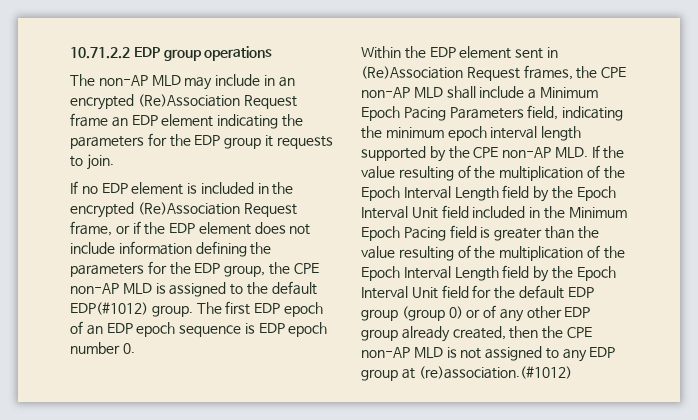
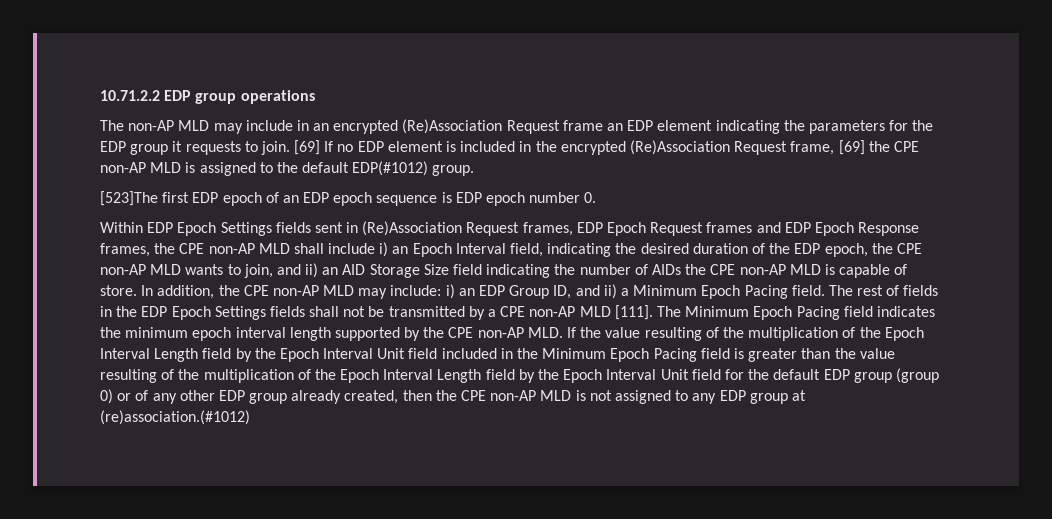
(114, 162) // -> [294,140,321,155] [69]
[115,221,311,235] [70,241,272,257] [70,261,266,277] or if the EDP element does not include information defining the parameters for the EDP group, -> [838,140,865,155] [69]
[196,302,222,314] The -> [100,191,158,206] // [523]The
[404,46,512,59] the EDP element -> [147,222,311,236] EDP Epoch Settings fields
(573, 72) none -> [576,222,920,236] [100,243,150,257] EDP Epoch Request frames and EDP Epoch Response frames,
[528,87,598,99] [361,105,624,121] a Minimum Epoch Pacing Parameters field, indicating -> [379,242,922,257] [100,263,908,278] [100,284,939,299] [100,305,935,320] i) an Epoch Interval field, indicating the desired duration of the EDP epoch, the CPE non-AP MLD wants to join, and ii) an AID Storage Size field indicating the number of AIDs the CPE non-AP MLD is capable of store. In addition, the CPE non-AP MLD may include: i) an EDP Group ID, and ii) a Minimum Epoch Pacing field. The rest of fields in the EDP Epoch Settings fields shall not be transmitted by a CPE non-AP MLD [111]. The Minimum Epoch Pacing field indicates

